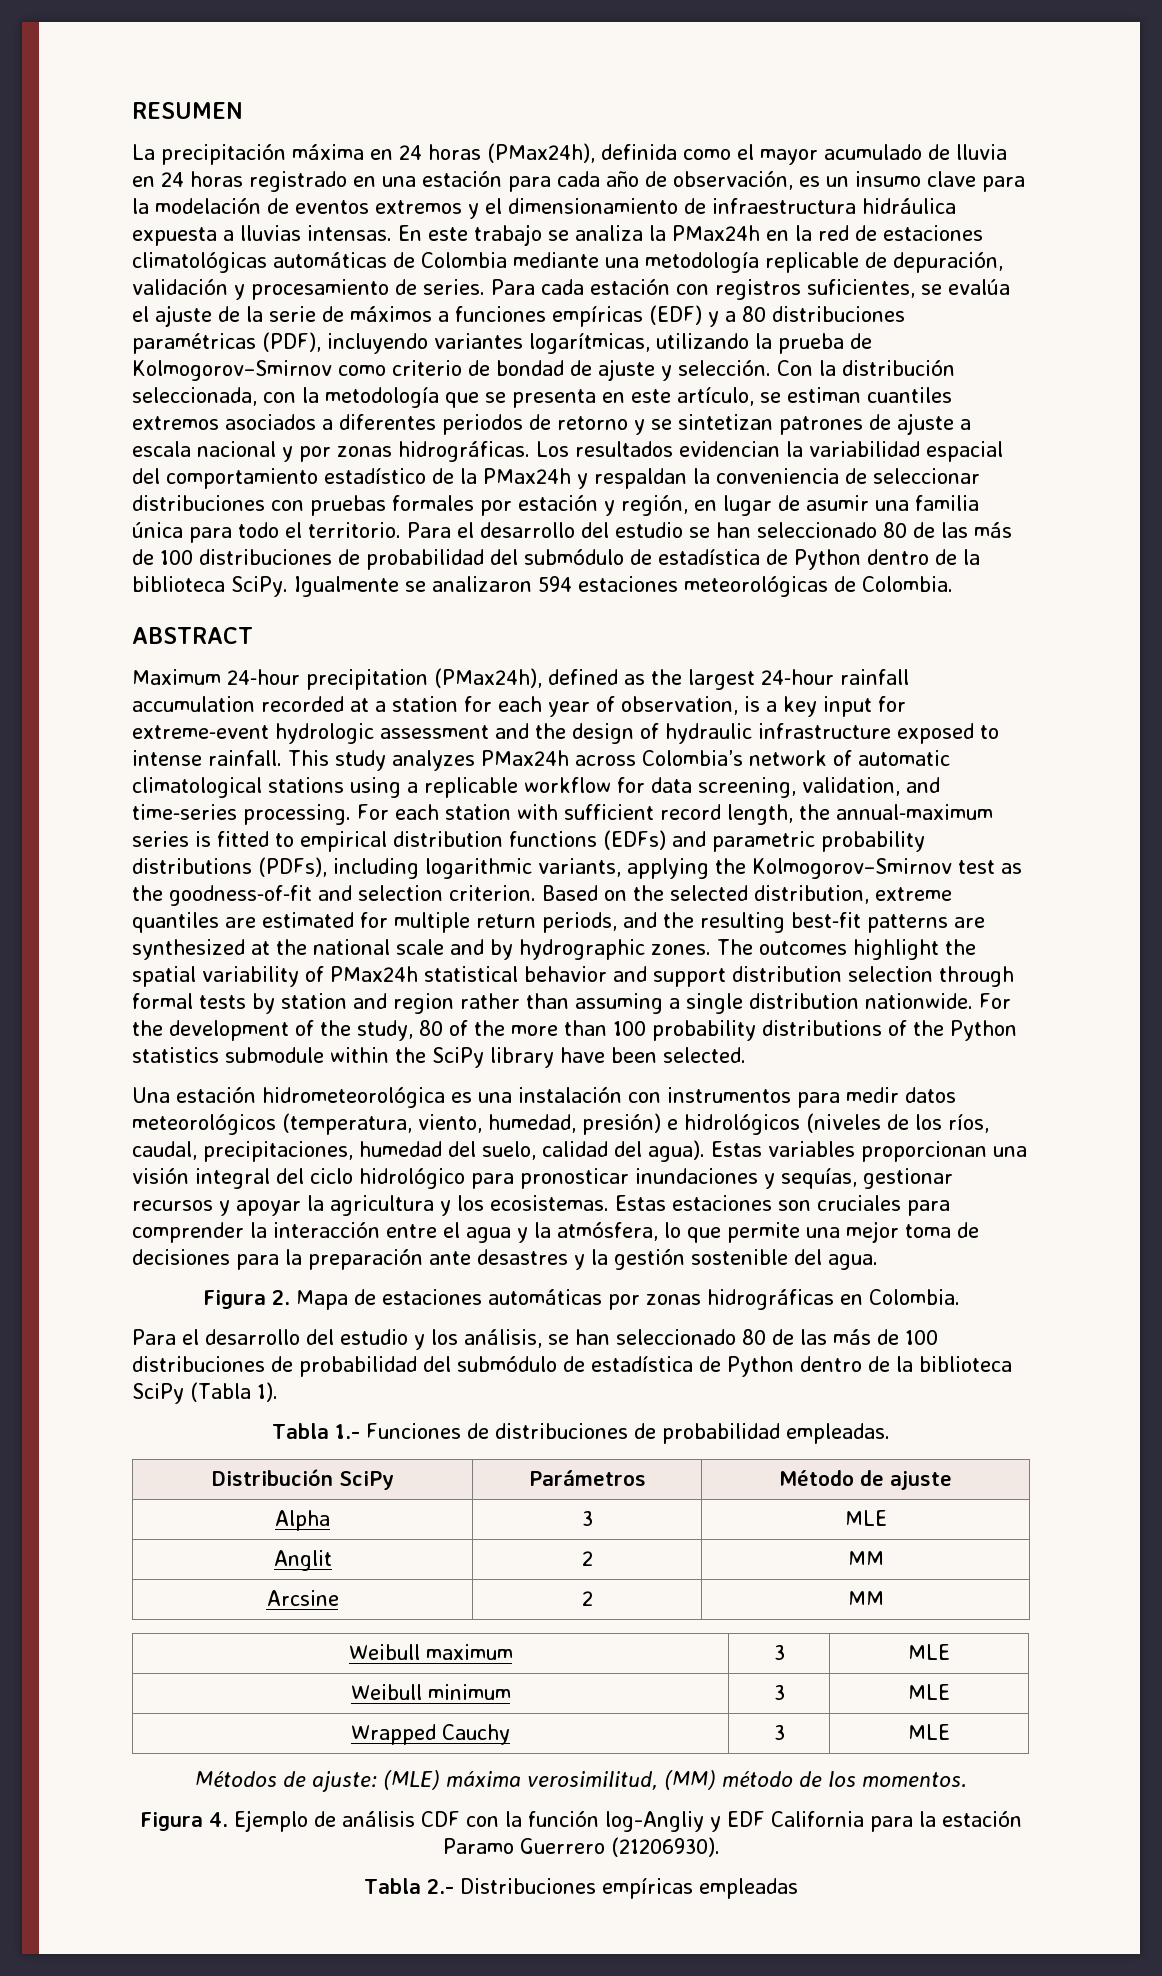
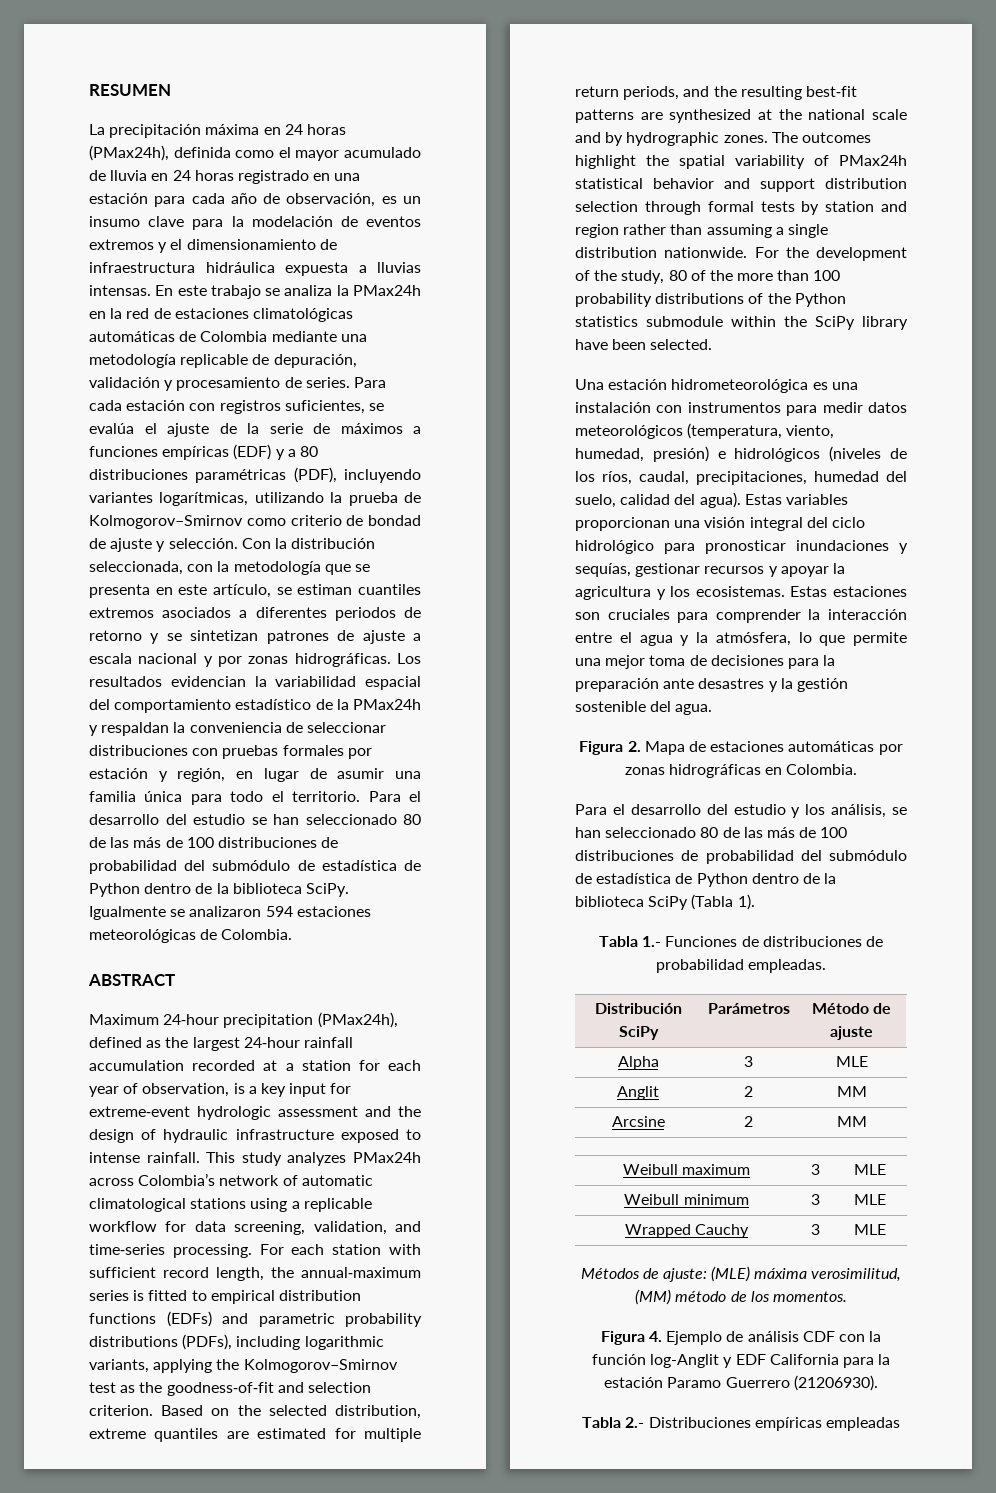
[605,1811,704,1832] log-Angliy -> [650,1354,720,1368] log-Anglit

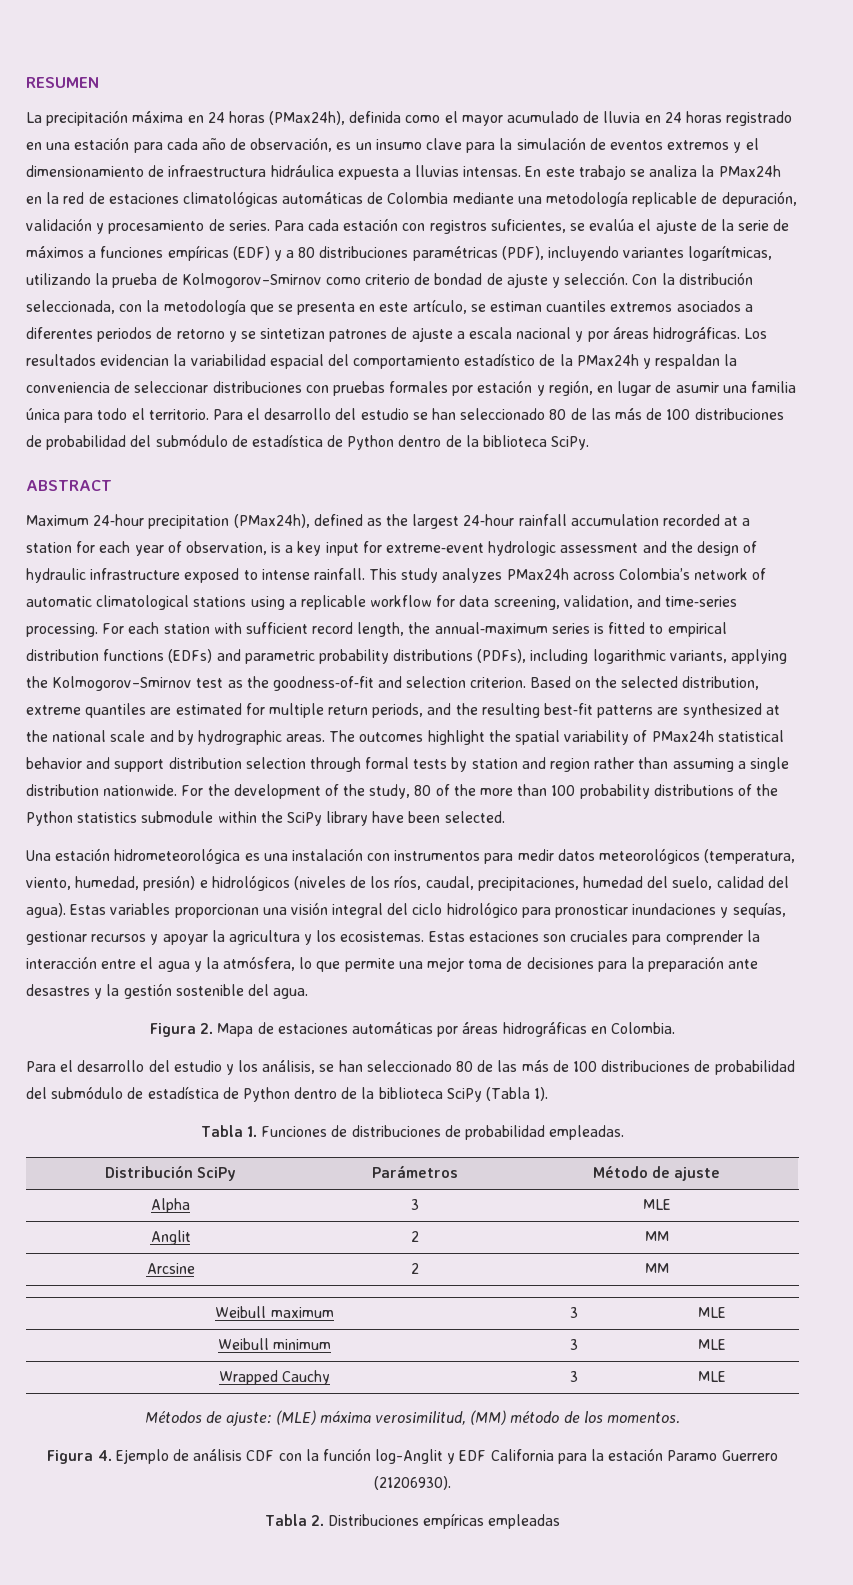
[251,216,333,227] modelación -> [516,137,586,150] simulación
[248,656,289,664] zonas -> [612,327,649,339] áreas
[89,906,371,920] [89,929,293,943] Igualmente se analizaron 594 estaciones meteorológicas de Colombia. -> (590, 443) none
[723,135,768,143] zones. -> [286,734,326,742] areas.
[624,767,665,775] zonas -> [462,1022,499,1034] áreas
[642,936,662,947] 1.- -> [247,1126,258,1137] 1.
[625,1417,645,1428] 2.- -> [310,1515,324,1526] 2.

